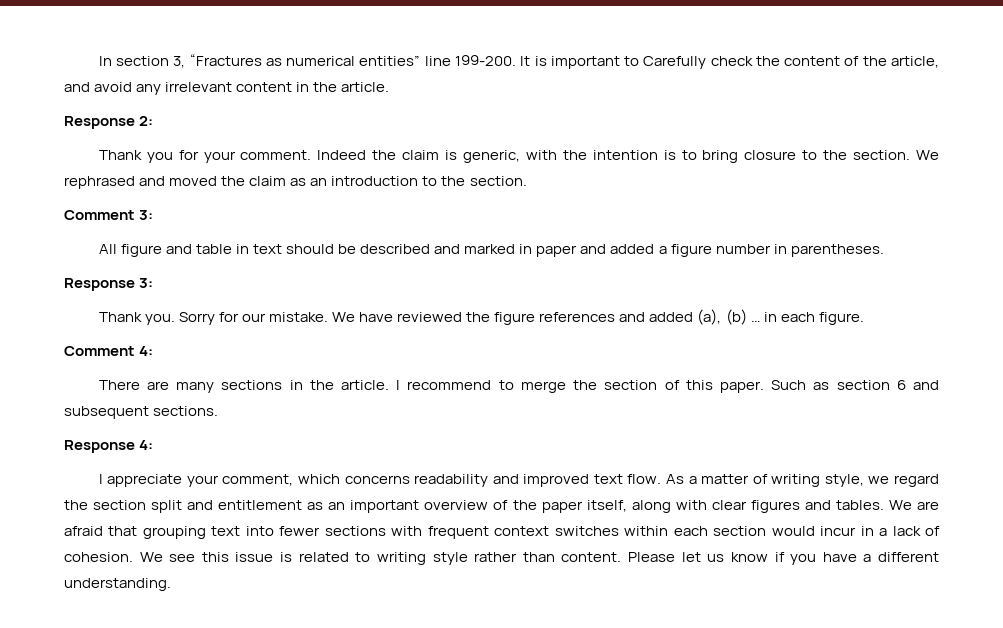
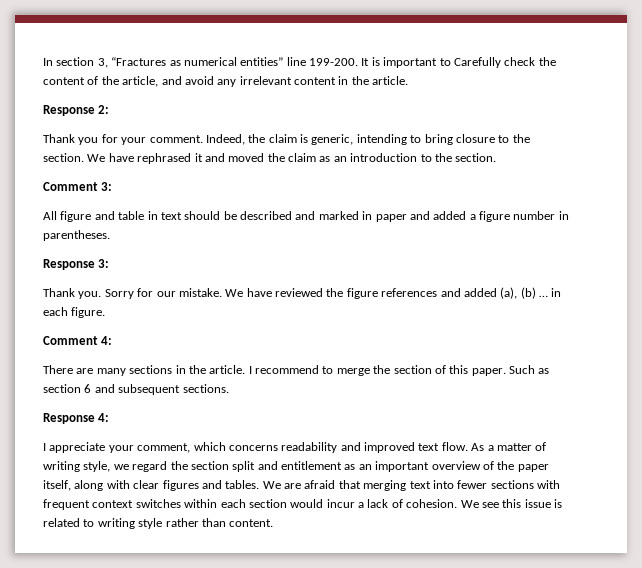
[317,150,367,160] Indeed -> [205,134,245,145] Indeed,
[525,150,676,160] with the intention is -> [356,134,407,145] intending
[64,176,135,189] rephrased -> [108,153,203,164] have rephrased it
[142,526,206,539] grouping -> [363,480,407,491] merging
[860,526,874,536] in -> (355, 503) none
[628,552,939,565] [64,578,171,591] Please let us know if you have a different understanding. -> (274, 523) none

